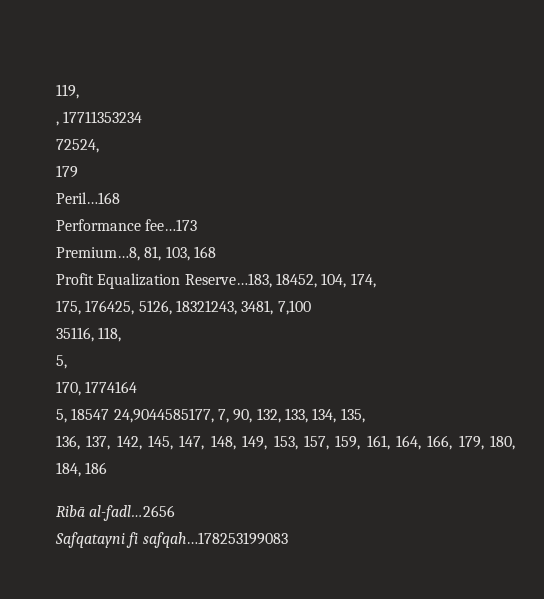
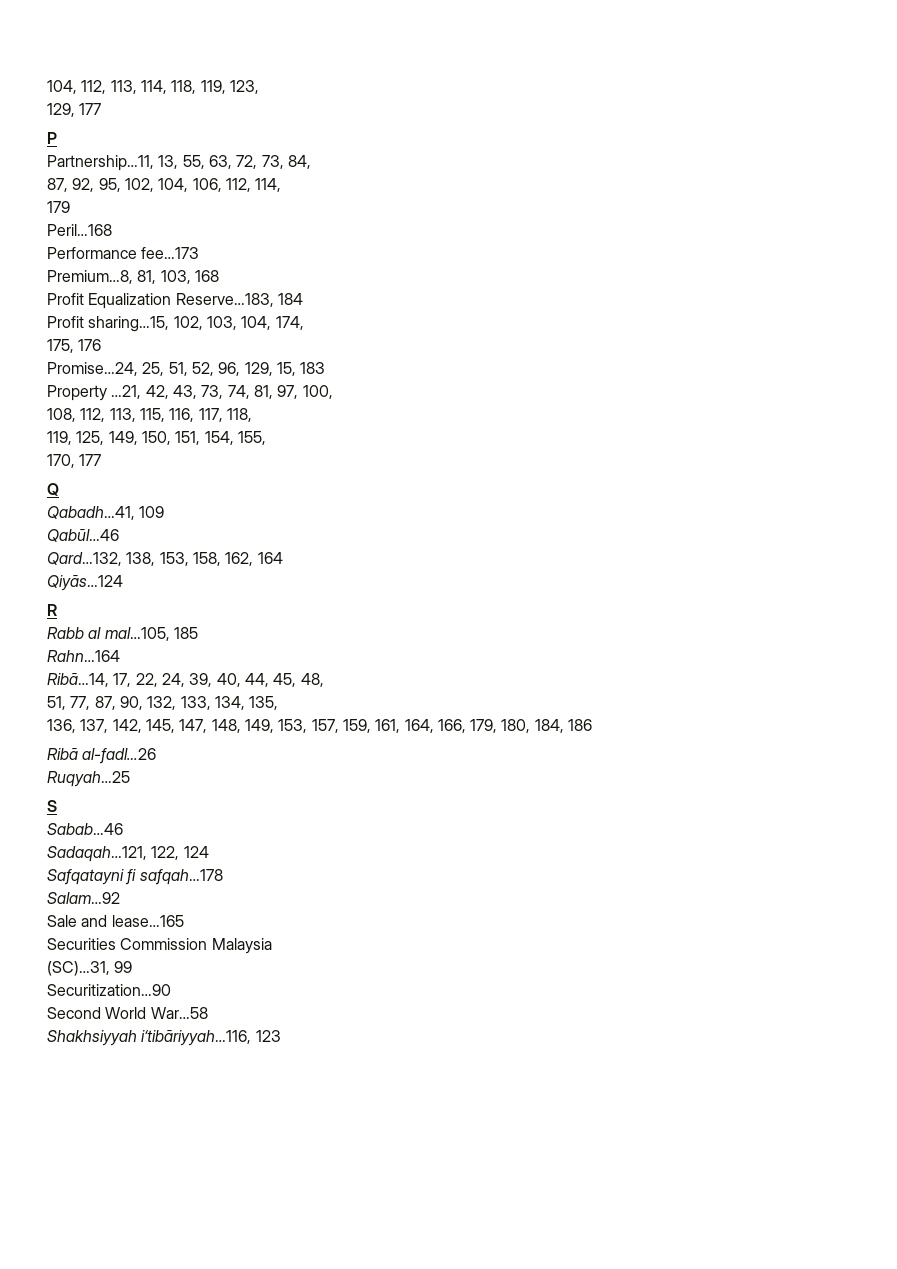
[56,84,79,99] [56,111,143,126] [56,139,99,153] 119, // , 17711353234 // 72524, -> [47,80,259,94] [47,103,102,117] [47,132,57,144] [47,155,311,171] [47,178,282,192] 104, 112, 113, 114, 118, 119, 123, // 129, 177 // P // Partnership…11, 13, 55, 63, 72, 73, 84, // 87, 92, 95, 102, 104, 106, 112, 114,
[275,273,376,288] [56,300,311,315] [56,327,122,342] [56,355,67,369] [56,381,138,396] [56,408,229,423] 18452, 104, 174, // 175, 176425, 5126, 18321243, 3481, 7,100 // 35116, 118, // 5, // 170, 1774164 // 5, 18547 24,9044585177, 7, -> [277,293,303,305] [47,316,304,332] [47,339,102,353] [47,362,326,376] [47,385,333,401] [47,408,252,422] [47,431,266,445] [47,454,102,468] [47,483,59,496] [47,506,165,520] [47,529,119,542] [47,552,283,566] [47,575,123,591] [47,604,57,616] [47,627,198,641] [47,650,120,662] [47,673,324,687] [47,696,116,710] 184 // Profit sharing…15, 102, 103, 104, 174, // 175, 176 // Promise…24, 25, 51, 52, 96, 129, 15, 183 // Property …21, 42, 43, 73, 74, 81, 97, 100, // 108, 112, 113, 115, 116, 117, 118, // 119, 125, 149, 150, 151, 154, 155, // 170, 177 // Q // Qabadh…41, 109 // Qabūl…46 // Qard…132, 138, 153, 158, 162, 164 // Qiyās…124 // R // Rabb al mal…105, 185 // Rahn…164 // Ribā…14, 17, 22, 24, 39, 40, 44, 45, 48, // 51, 77, 87,
[89,505,176,521] [55,532,288,548] al-fadl…2656 // Safqatayni fi safqah…178253199083 -> [82,748,157,764] [47,771,130,787] [47,800,57,812] [47,823,123,835] [47,846,209,862] [47,869,223,885] [47,892,120,904] [47,915,184,927] [47,938,272,954] [47,961,133,976] [47,984,171,996] [47,1007,208,1019] [47,1030,281,1046] al-fadl…26 // Ruqyah…25 // S // Sabab…46 // Sadaqah…121, 122, 124 // Safqatayni fi safqah…178 // Salam…92 // Sale and lease…165 // Securities Commission Malaysia // (SC)…31, 99 // Securitization…90 // Second World War…58 // Shakhsiyyah i‘tibāriyyah…116, 123

